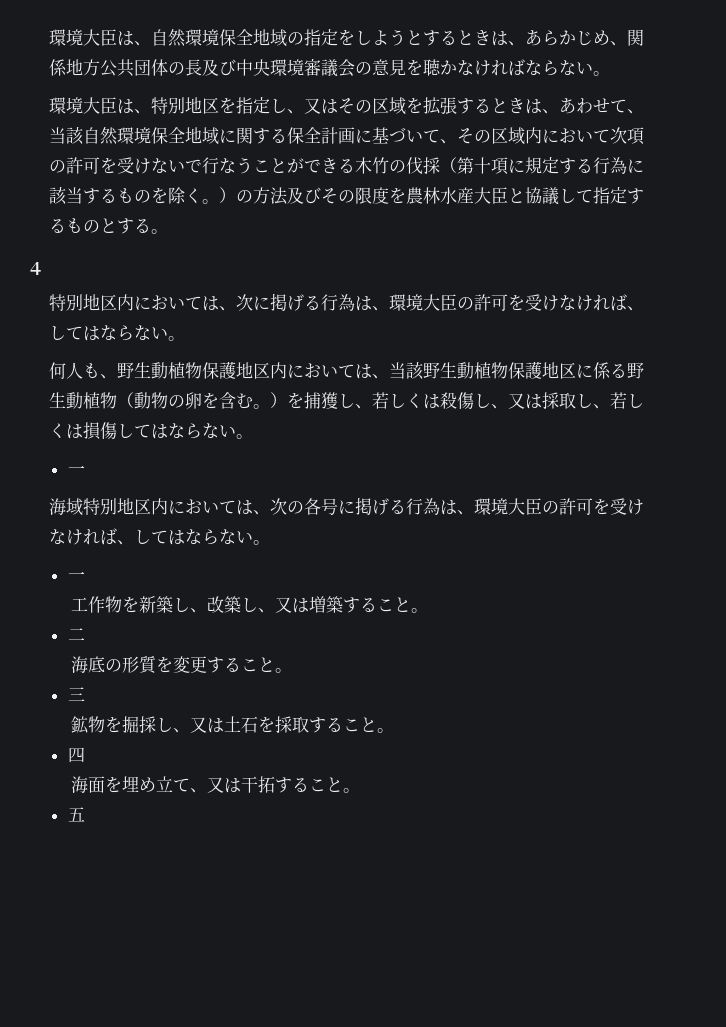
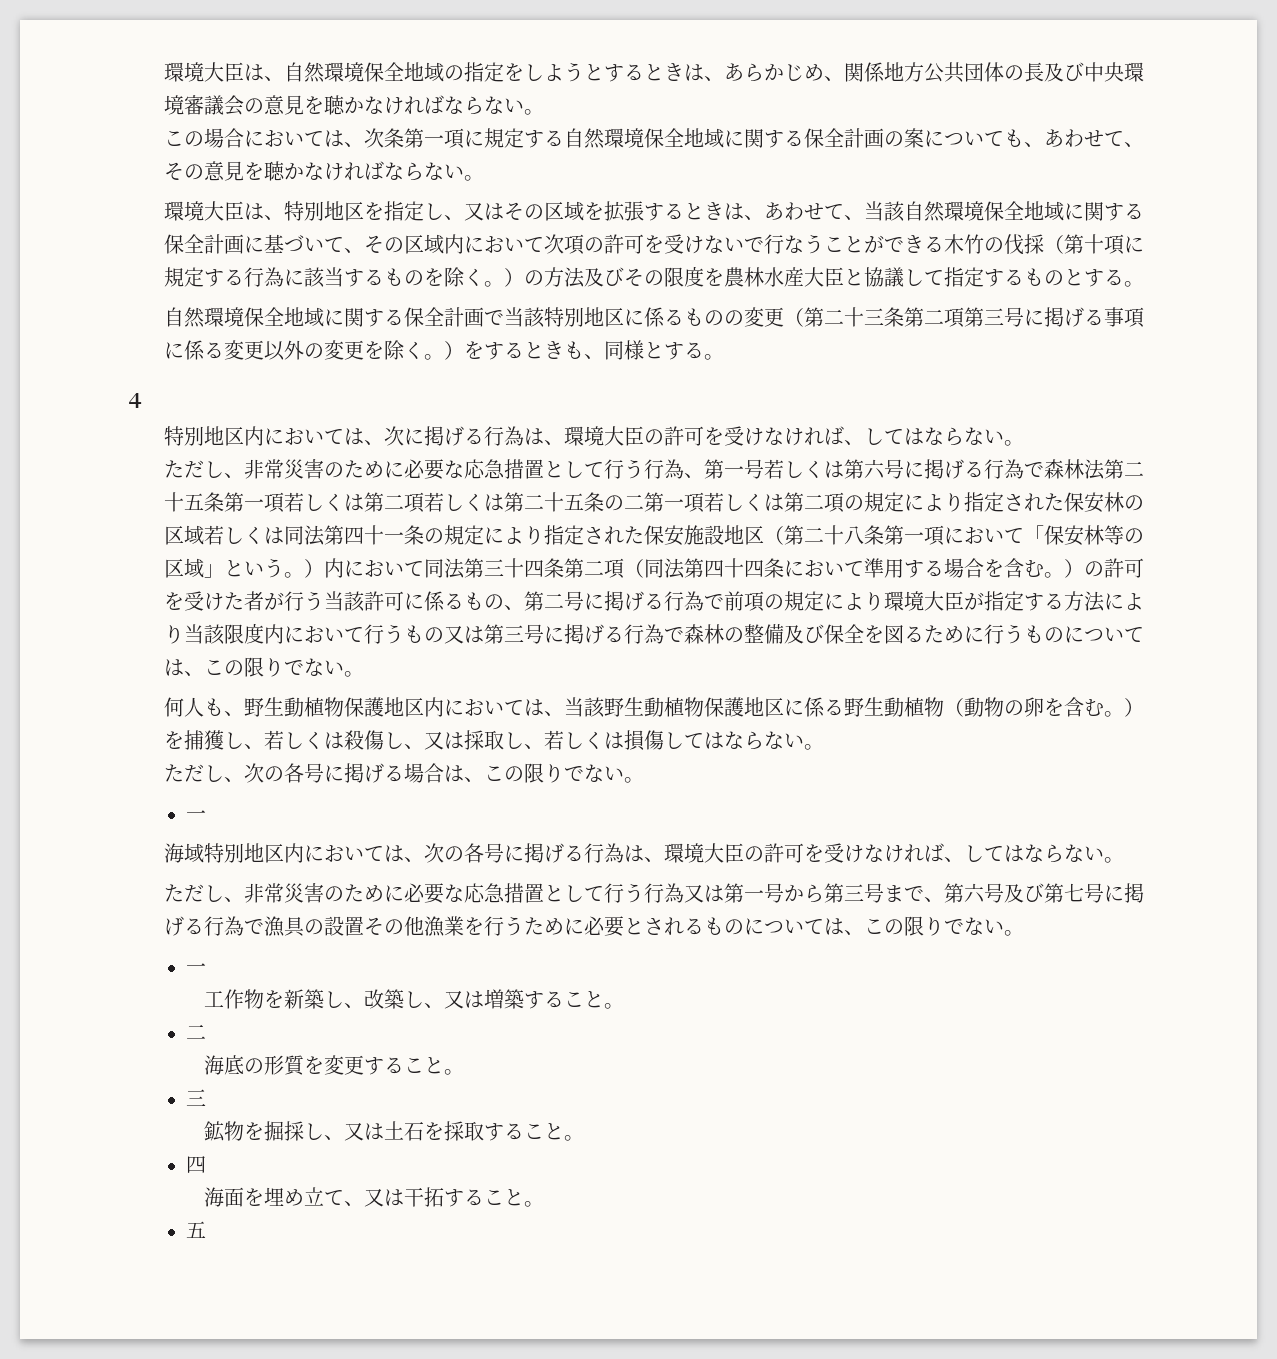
(610, 73) none -> [164,128,1145,149] [164,161,485,181] // この場合においては、次条第一項に規定する自然環境保全地域に関する保全計画の案についても、あわせて、その意見を聴かなければならない。
(168, 231) none -> [164,307,1145,328] [164,340,725,361] // 自然環境保全地域に関する保全計画で当該特別地区に係るものの変更（第二十三条第二項第三号に掲げる事項に係る変更以外の変更を除く。）をするときも、同様とする。
(185, 338) none -> [164,459,1145,480] [164,492,1145,513] [164,525,1145,546] [164,558,1145,579] [164,591,1145,612] [164,623,1145,645] [164,657,365,677] // ただし、非常災害のために必要な応急措置として行う行為、第一号若しくは第六号に掲げる行為で森林法第二十五条第一項若しくは第二項若しくは第二十五条の二第一項若しくは第二項の規定により指定された保安林の区域若しくは同法第四十一条の規定により指定された保安施設地区（第二十八条第一項において「保安林等の区域」という。）内において同法第三十四条第二項（同法第四十四条において準用する場合を含む。）の許可を受けた者が行う当該許可に係るもの、第二号に掲げる行為で前項の規定により環境大臣が指定する方法により当該限度内において行うもの又は第三号に掲げる行為で森林の整備及び保全を図るために行うものについては、この限りでない。
(253, 436) none -> [164,763,645,783] // ただし、次の各号に掲げる場合は、この限りでない。
(270, 542) none -> [164,883,1145,904] [164,916,1025,937] // ただし、非常災害のために必要な応急措置として行う行為又は第一号から第三号まで、第六号及び第七号に掲げる行為で漁具の設置その他漁業を行うために必要とされるものについては、この限りでない。

